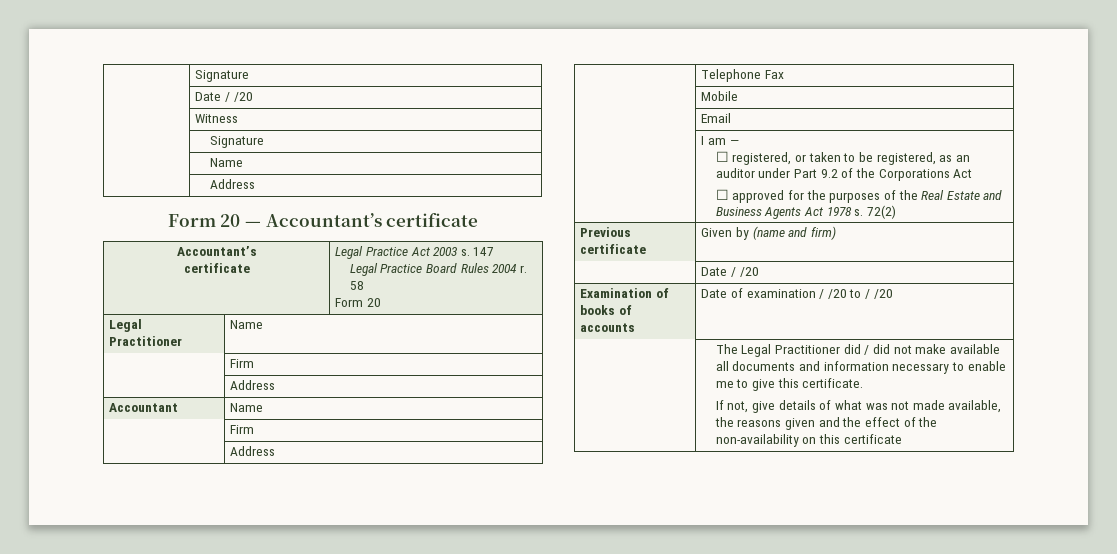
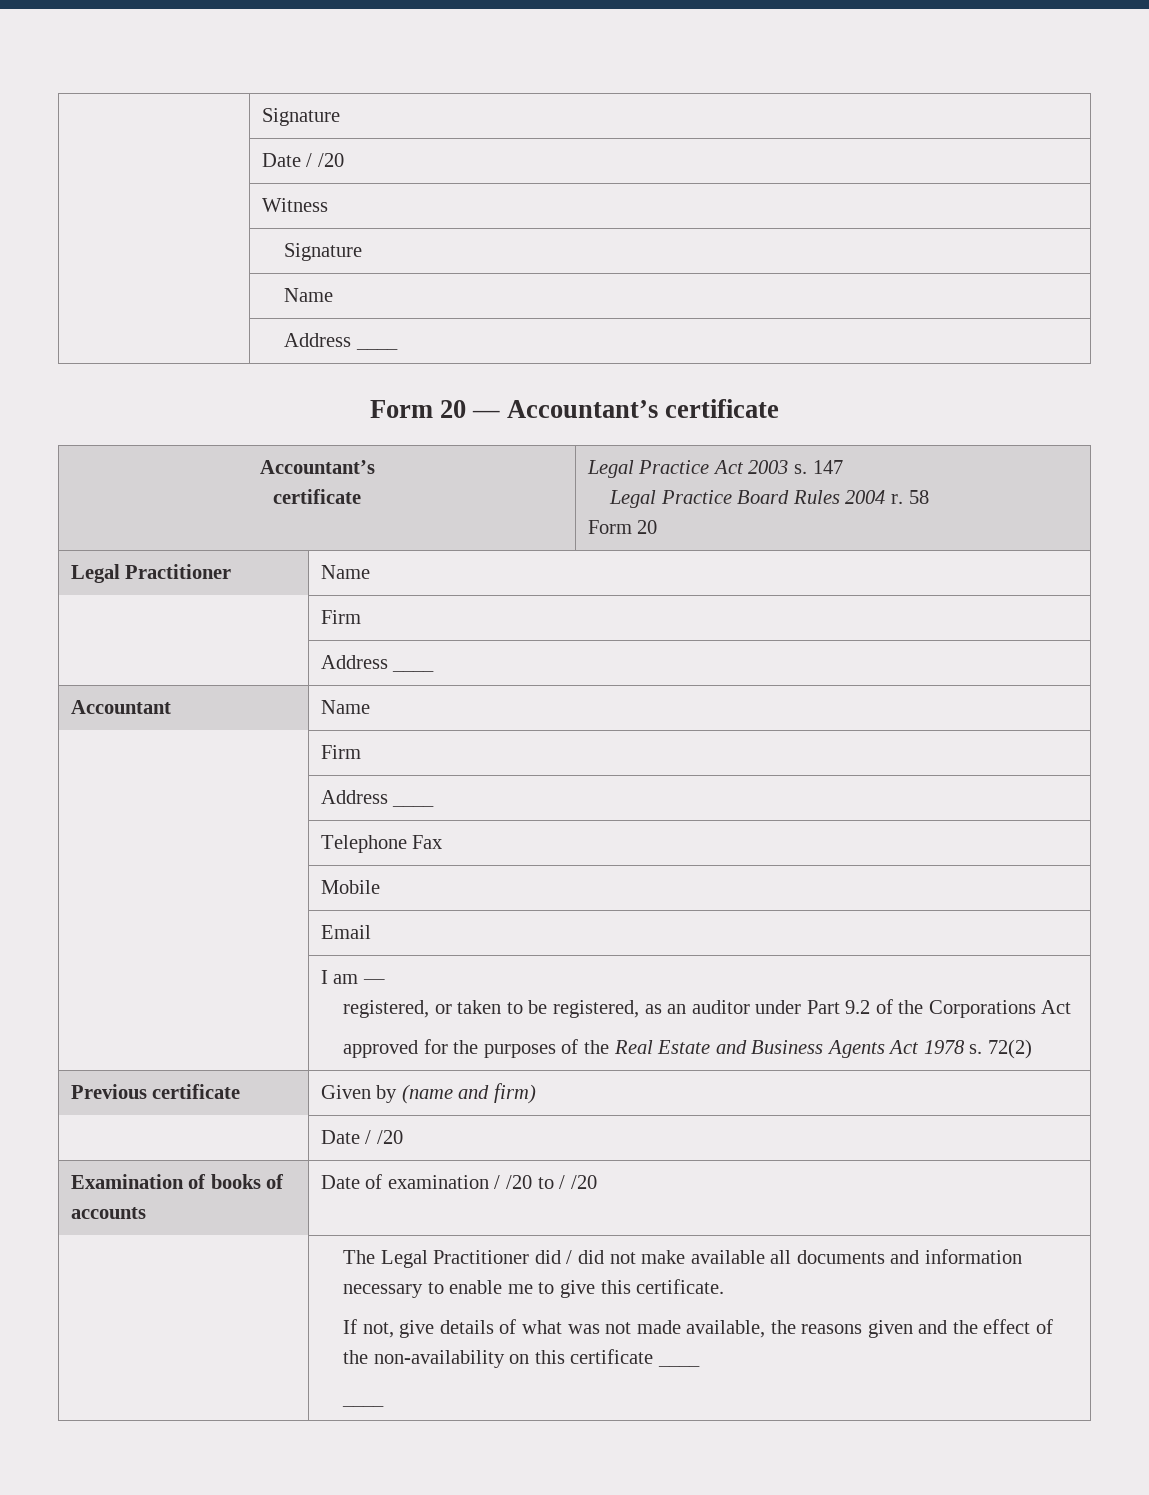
(255, 184) none -> [355,347,398,350] ____
(276, 385) none -> [392,669,435,672] ____
(276, 451) none -> [392,804,435,807] ____
[715,151,729,162] ☐ -> (385, 981) none
[715,189,729,200] ☐ -> (1072, 1007) none
(902, 439) none -> [657,1364,700,1367] [342,1404,385,1407] ____ // ____

